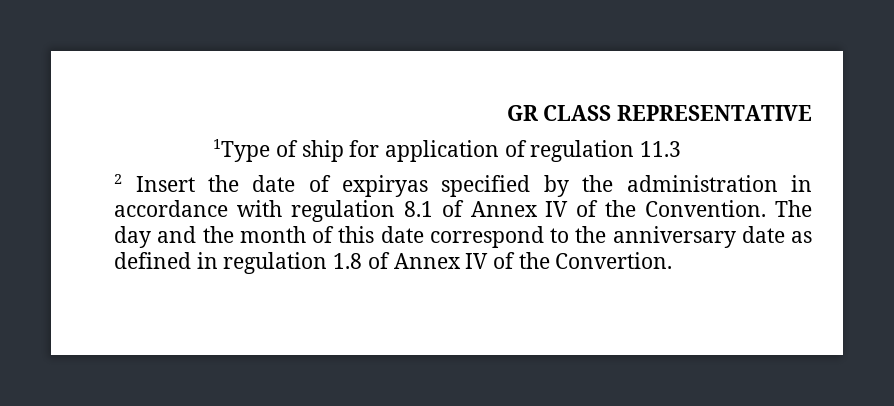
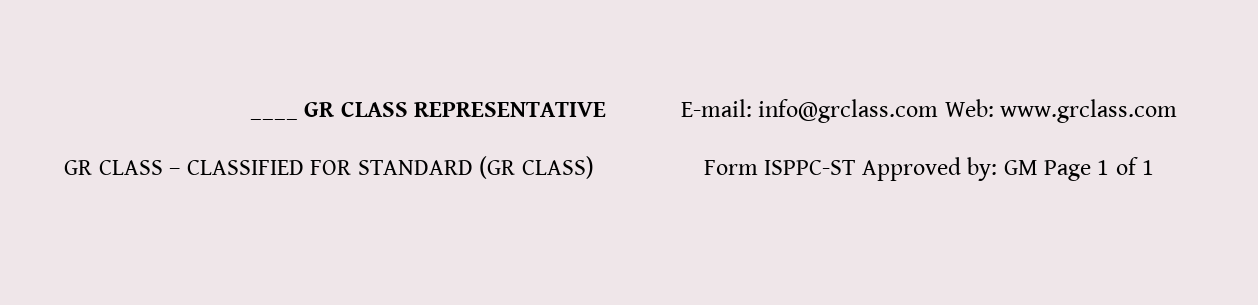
(506, 113) none -> [249,117,298,120] ____
[213,139,681,162] [114,174,813,197] [114,200,813,222] [114,226,812,248] [114,252,673,274] 1Type of ship for application of regulation 11.3 // 2 Insert the date of expiryas specified by the administration in accordance with regulation 8.1 of Annex IV of the Convention. The day and the month of this date correspond to the anniversary date as defined in regulation 1.8 of Annex IV of the Convertion. -> [64,156,594,179] [680,99,1178,123] [703,157,1155,181] GR CLASS – CLASSIFIED FOR STANDARD (GR CLASS) E-mail: info@grclass.com Web: www.grclass.com // Form ISPPC-ST Approved by: GM Page 1 of 1

